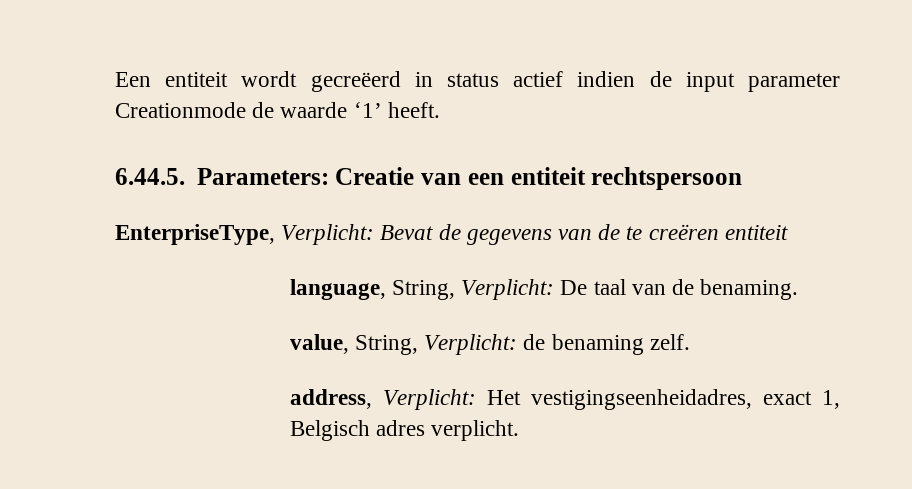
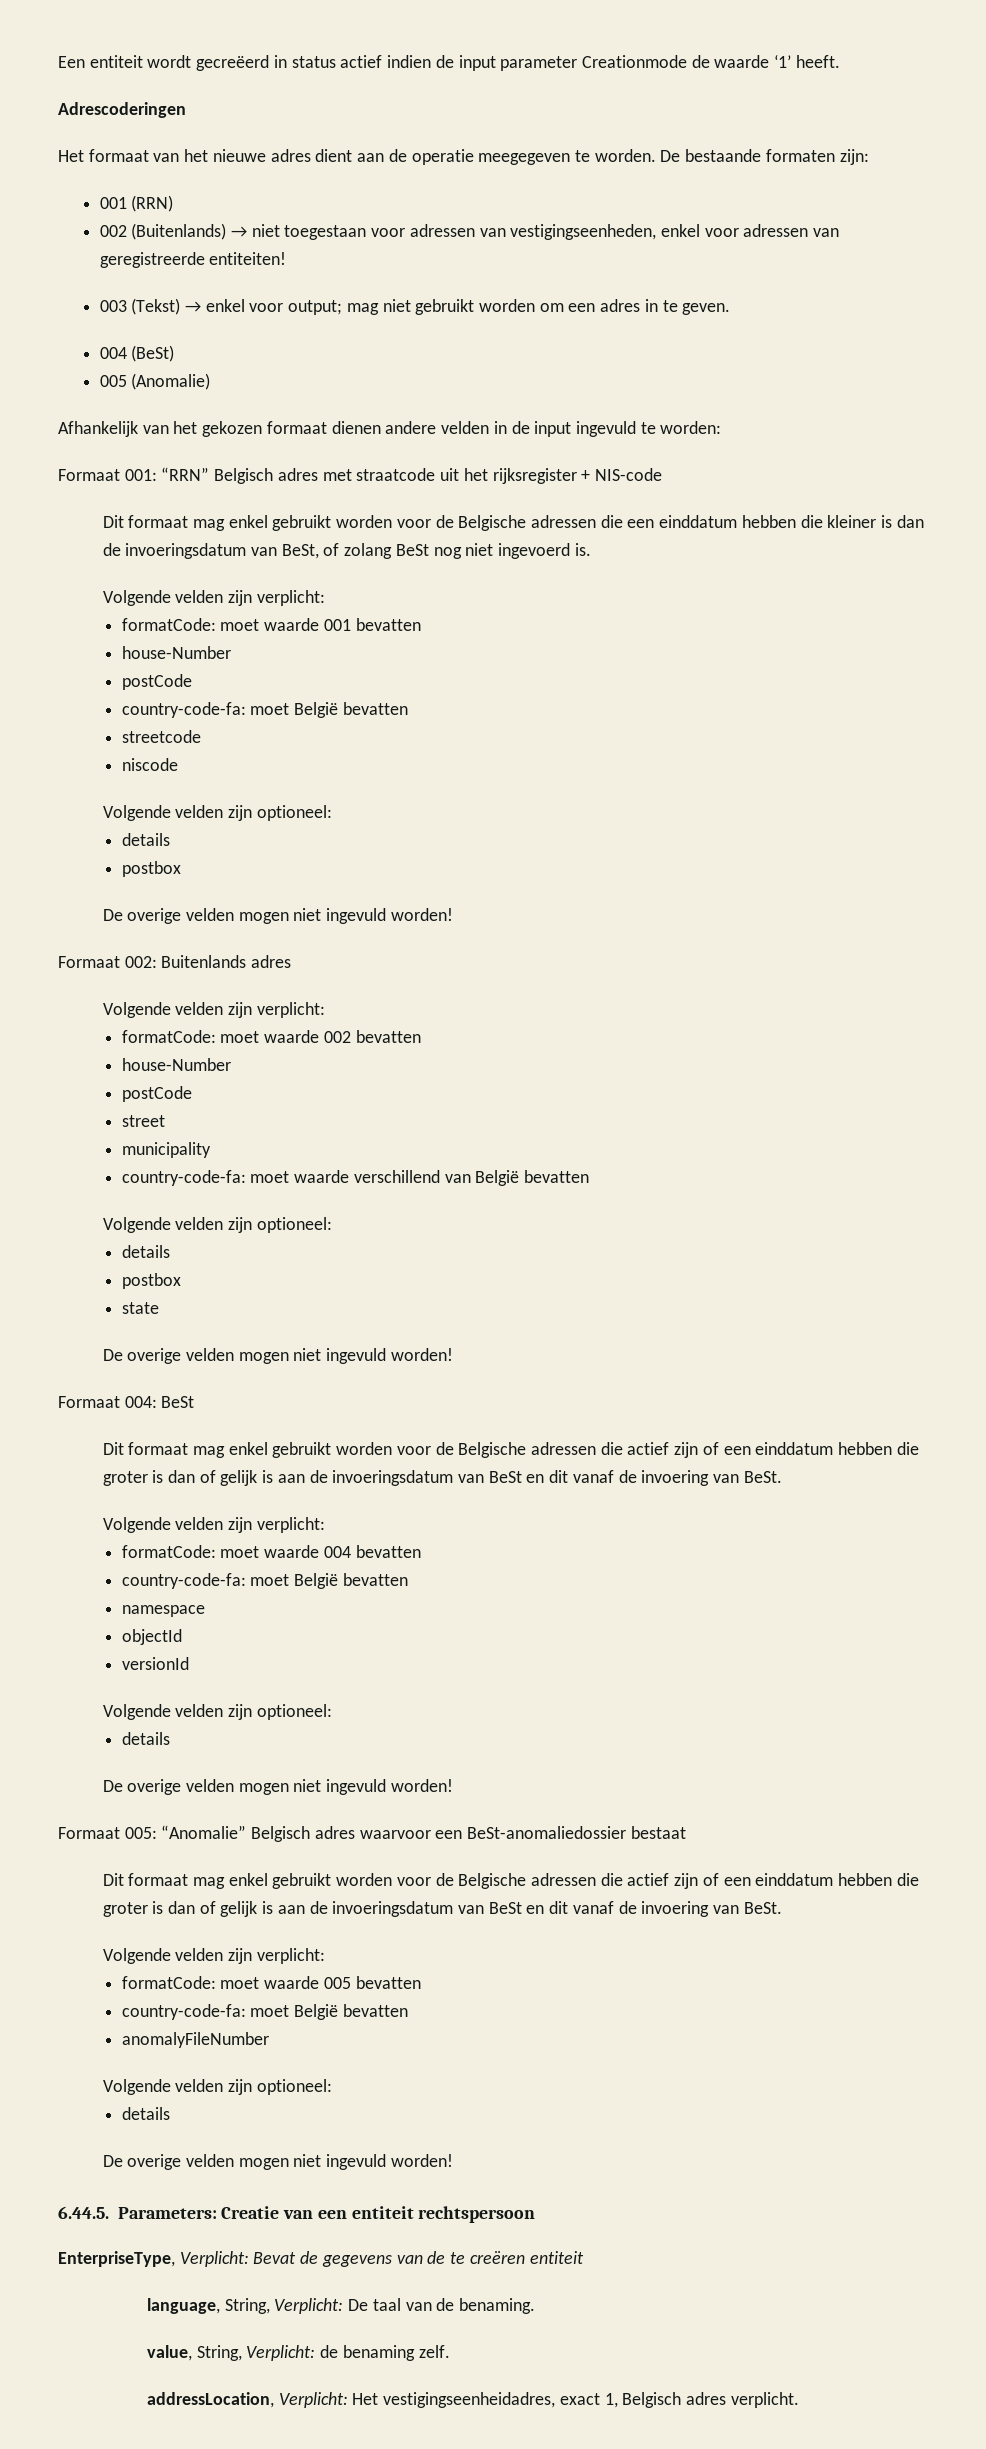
(440, 110) none -> [58,102,186,118] [58,149,869,165] [99,195,174,212] [99,223,840,240] [99,252,287,268] [99,298,731,315] [99,345,175,362] [99,373,211,390] [58,421,722,437] [58,467,662,484] [102,515,924,531] [102,543,591,559] [102,590,325,606] [121,618,421,631] [121,646,231,659] [121,674,192,690] [121,702,408,718] [121,730,201,743] [121,758,178,771] [102,805,332,821] [121,833,170,846] [121,861,181,877] [102,908,453,924] [58,955,292,968] [102,1002,325,1018] [121,1030,421,1043] [121,1058,231,1071] [121,1086,192,1102] [121,1115,165,1127] [121,1142,211,1158] [121,1170,590,1186] [102,1217,332,1233] [121,1245,170,1258] [121,1273,181,1289] [121,1302,159,1314] [102,1348,453,1364] [58,1396,195,1408] [102,1442,919,1458] [102,1470,782,1486] [102,1517,325,1533] [121,1545,421,1558] [121,1573,408,1589] [121,1605,205,1617] [121,1629,182,1645] [121,1657,189,1670] [102,1704,332,1720] [121,1732,170,1745] [102,1779,453,1795] [58,1825,686,1842] [102,1873,919,1889] [102,1901,782,1917] [102,1948,325,1964] [121,1976,421,1989] [121,2004,408,2020] [121,2032,269,2048] [102,2079,332,2095] [121,2107,170,2120] [102,2154,453,2170] // Adrescoderingen // Het formaat van het nieuwe adres dient aan de operatie meegegeven te worden. De bestaande formaten zijn: // 001 (RRN) // 002 (Buitenlands) → niet toegestaan voor adressen van vestigingseenheden, enkel voor adressen van geregistreerde entiteiten! // 003 (Tekst) → enkel voor output; mag niet gebruikt worden om een adres in te geven. // 004 (BeSt) // 005 (Anomalie) // Afhankelijk van het gekozen formaat dienen andere velden in de input ingevuld te worden: // Formaat 001: “RRN” Belgisch adres met straatcode uit het rijksregister + NIS-code // Dit formaat mag enkel gebruikt worden voor de Belgische adressen die een einddatum hebben die kleiner is dan de invoeringsdatum van BeSt, of zolang BeSt nog niet ingevoerd is. // Volgende velden zijn verplicht: // formatCode: moet waarde 001 bevatten // house-Number // postCode // country-code-fa: moet België bevatten // streetcode // niscode // Volgende velden zijn optioneel: // details // postbox // De overige velden mogen niet ingevuld worden! // Formaat 002: Buitenlands adres // Volgende velden zijn verplicht: // formatCode: moet waarde 002 bevatten // house-Number // postCode // street // municipality // country-code-fa: moet waarde verschillend van België bevatten // Volgende velden zijn optioneel: // details // postbox // state // De overige velden mogen niet ingevuld worden! // Formaat 004: BeSt // Dit formaat mag enkel gebruikt worden voor de Belgische adressen die actief zijn of een einddatum hebben die groter is dan of gelijk is aan de invoeringsdatum van BeSt en dit vanaf de invoering van BeSt. // Volgende velden zijn verplicht: // formatCode: moet waarde 004 bevatten // country-code-fa: moet België bevatten // namespace // objectId // versionId // Volgende velden zijn optioneel: // details // De overige velden mogen niet ingevuld worden! // Formaat 005: “Anomalie” Belgisch adres waarvoor een BeSt-anomaliedossier bestaat // Dit formaat mag enkel gebruikt worden voor de Belgische adressen die actief zijn of een einddatum hebben die groter is dan of gelijk is aan de invoeringsdatum van BeSt en dit vanaf de invoering van BeSt. // Volgende velden zijn verplicht: // formatCode: moet waarde 005 bevatten // country-code-fa: moet België bevatten // anomalyFileNumber // Volgende velden zijn optioneel: // details // De overige velden mogen niet ingevuld worden!
[289,389,372,409] address, -> [147,2392,275,2408] addressLocation,

